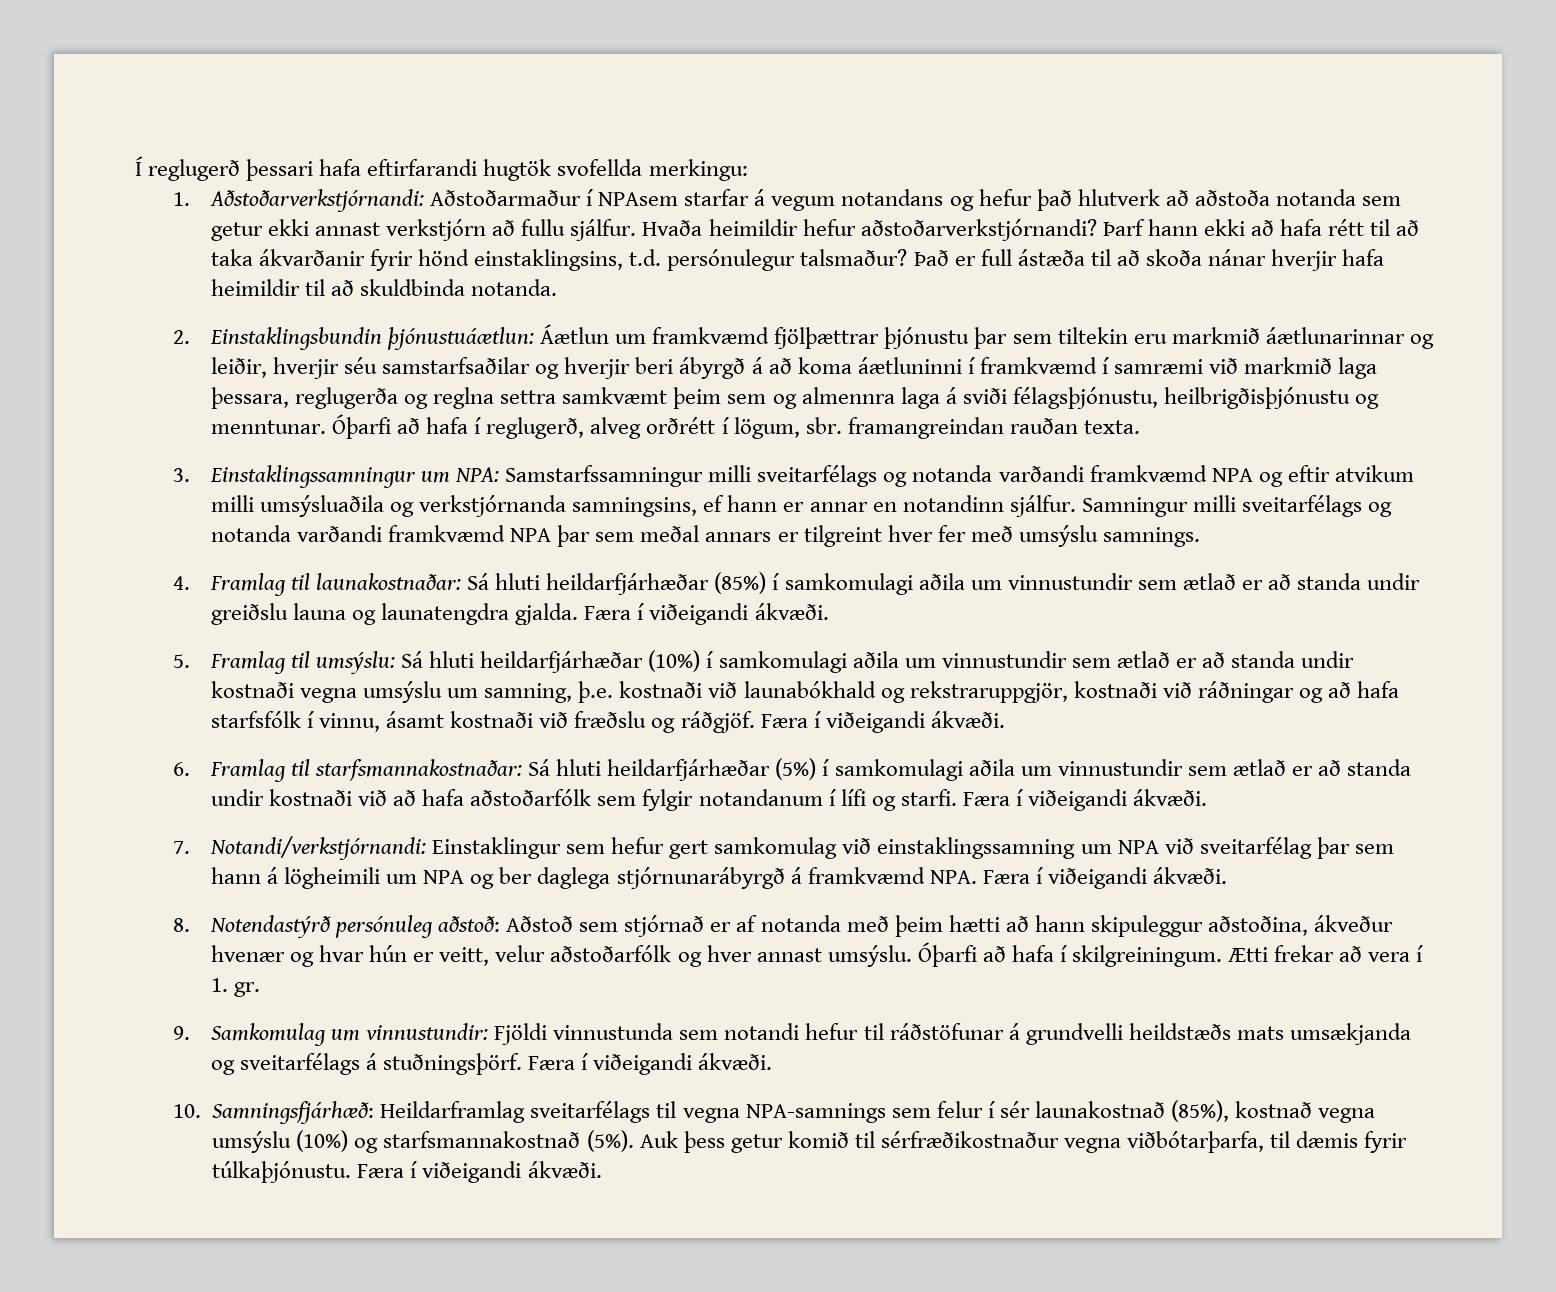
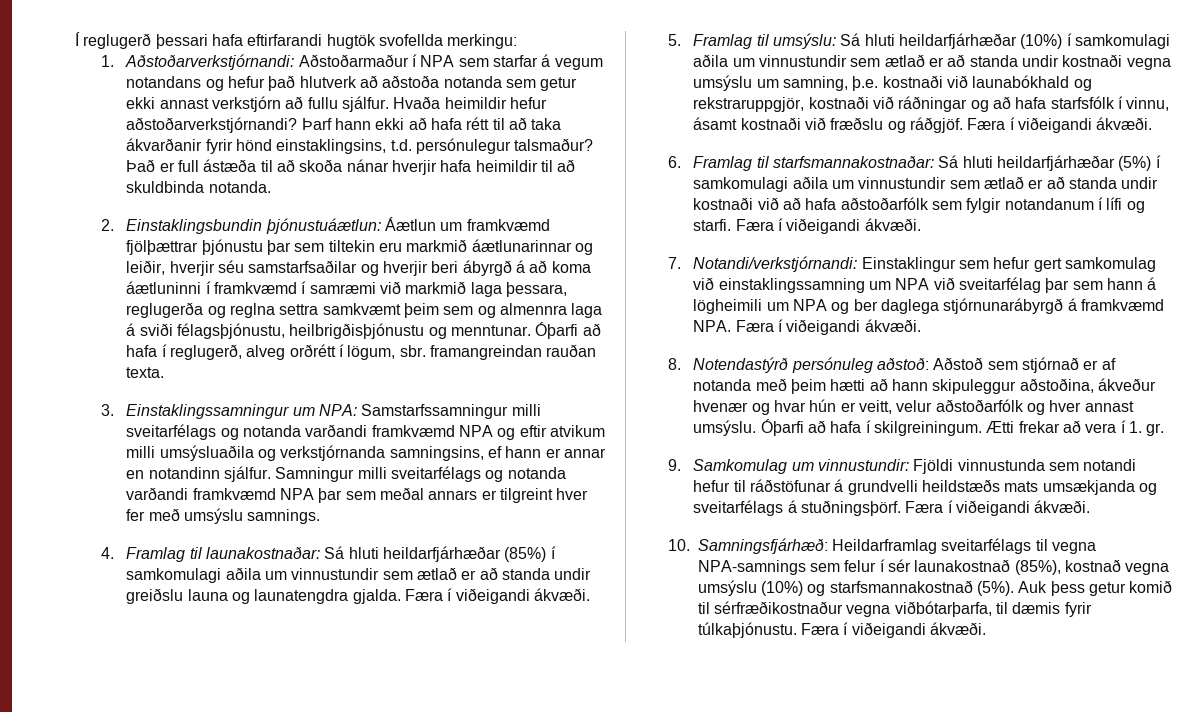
[598,192,679,206] NPAsem -> [420,55,489,67] NPA sem

